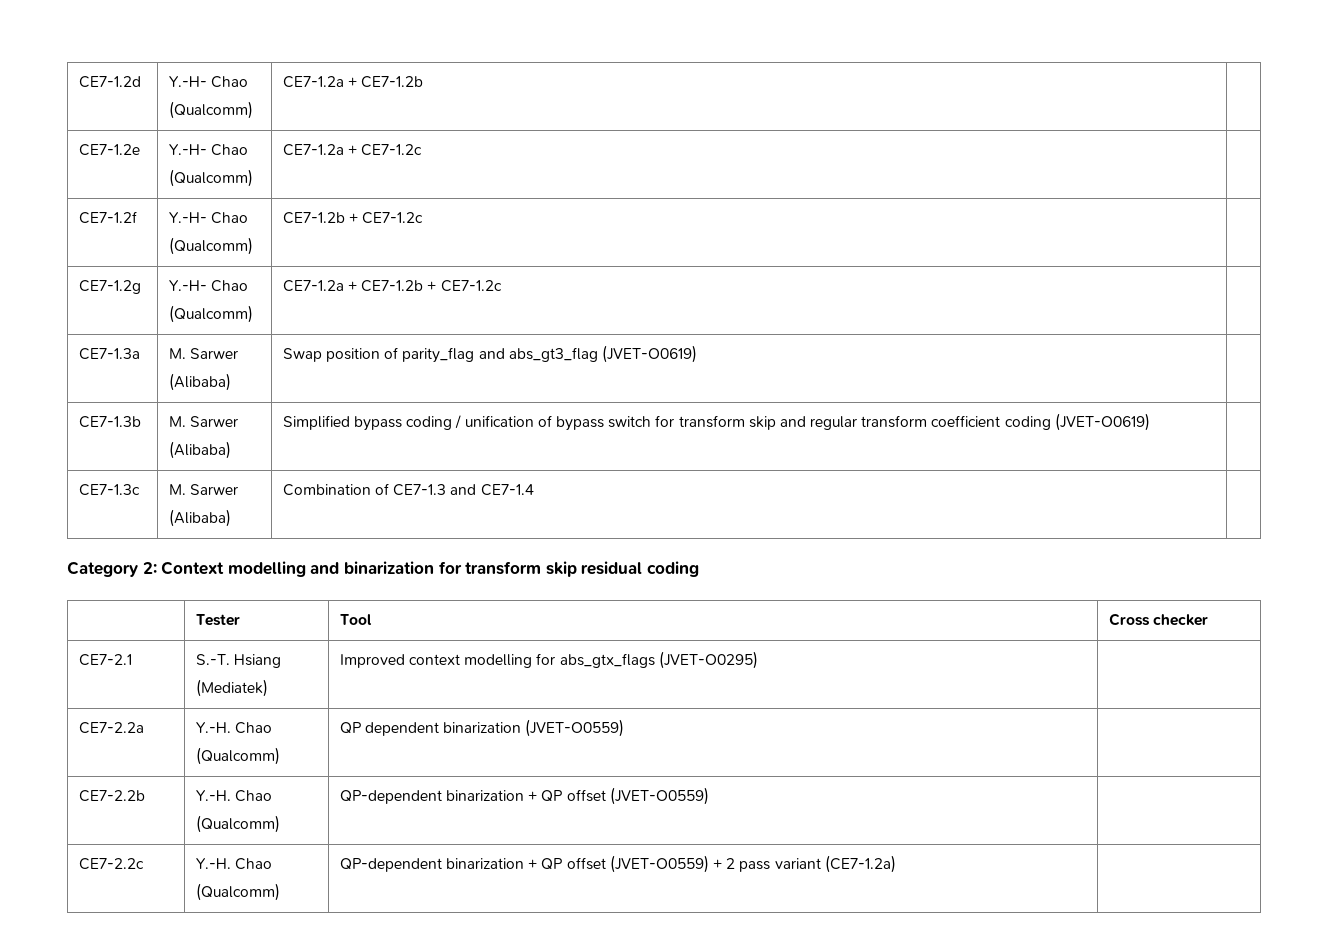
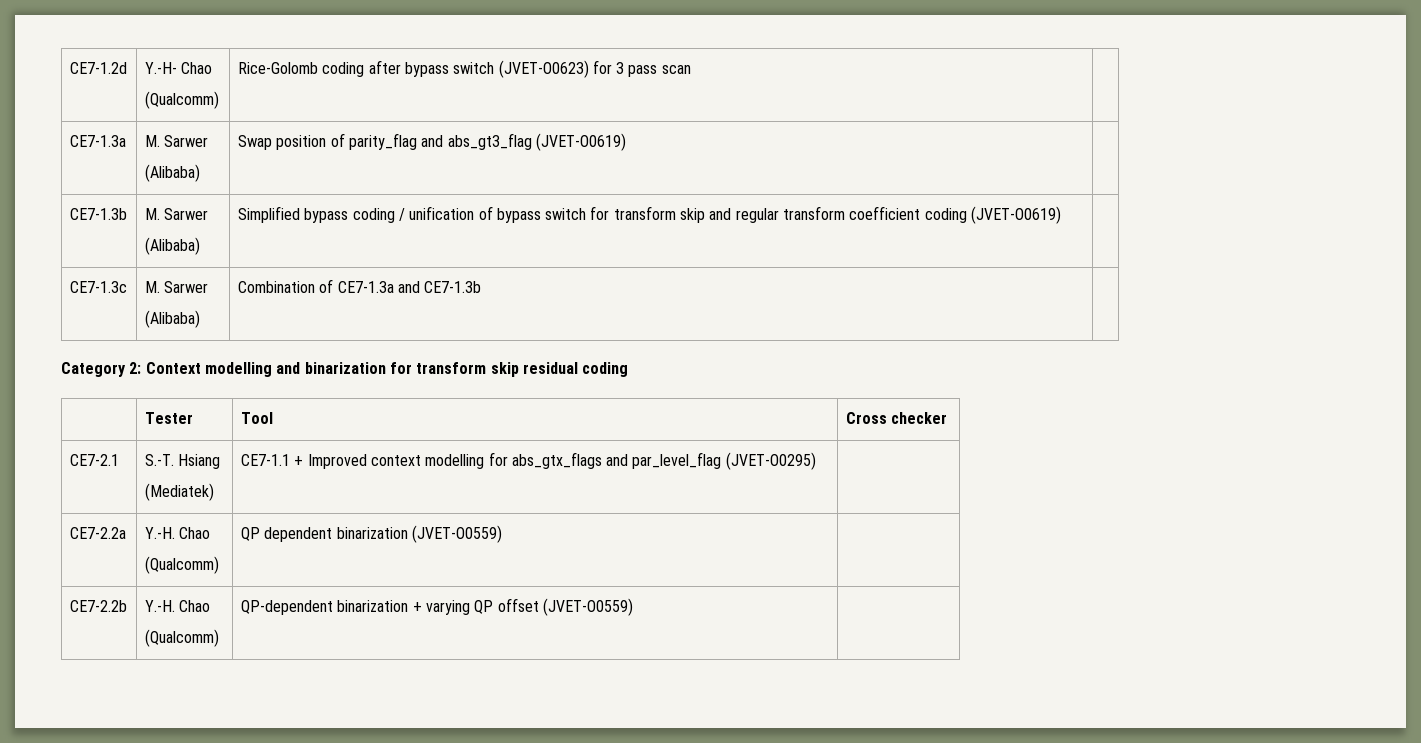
[282,76,424,88] [78,144,140,156] [168,144,249,156] [168,169,253,187] [282,144,423,156] [78,211,137,224] [168,212,249,224] [168,237,253,255] [282,212,424,224] [78,280,141,294] [168,280,249,292] [168,305,253,323] [282,280,502,292] CE7-1.2a + CE7-1.2b | // CE7-1.2e | Y.-H- Chao // (Qualcomm) | CE7-1.2a + CE7-1.2c | // CE7-1.2f | Y.-H- Chao // (Qualcomm) | CE7-1.2b + CE7-1.2c | // CE7-1.2g | Y.-H- Chao // (Qualcomm) | CE7-1.2a + CE7-1.2b + CE7-1.2c -> [237,60,691,78] Rice-Golomb coding after bypass switch (JVET-O0623) for 3 pass scan
[393,484,534,496] CE7-1.3 and CE7-1.4 -> [337,281,482,293] CE7-1.3a and CE7-1.3b
(268, 688) none -> [240,454,304,466] CE7-1.1 +
(655, 660) none -> [606,452,722,469] and par_level_flag
(538, 796) none -> [425,600,470,615] varying
[78,858,144,870] [195,858,273,870] [195,883,280,901] [339,855,896,873] // CE7-2.2c | Y.-H. Chao // (Qualcomm) | QP-dependent binarization + QP offset (JVET-O0559) + 2 pass variant (CE7-1.2a) | -> (633, 607) none

